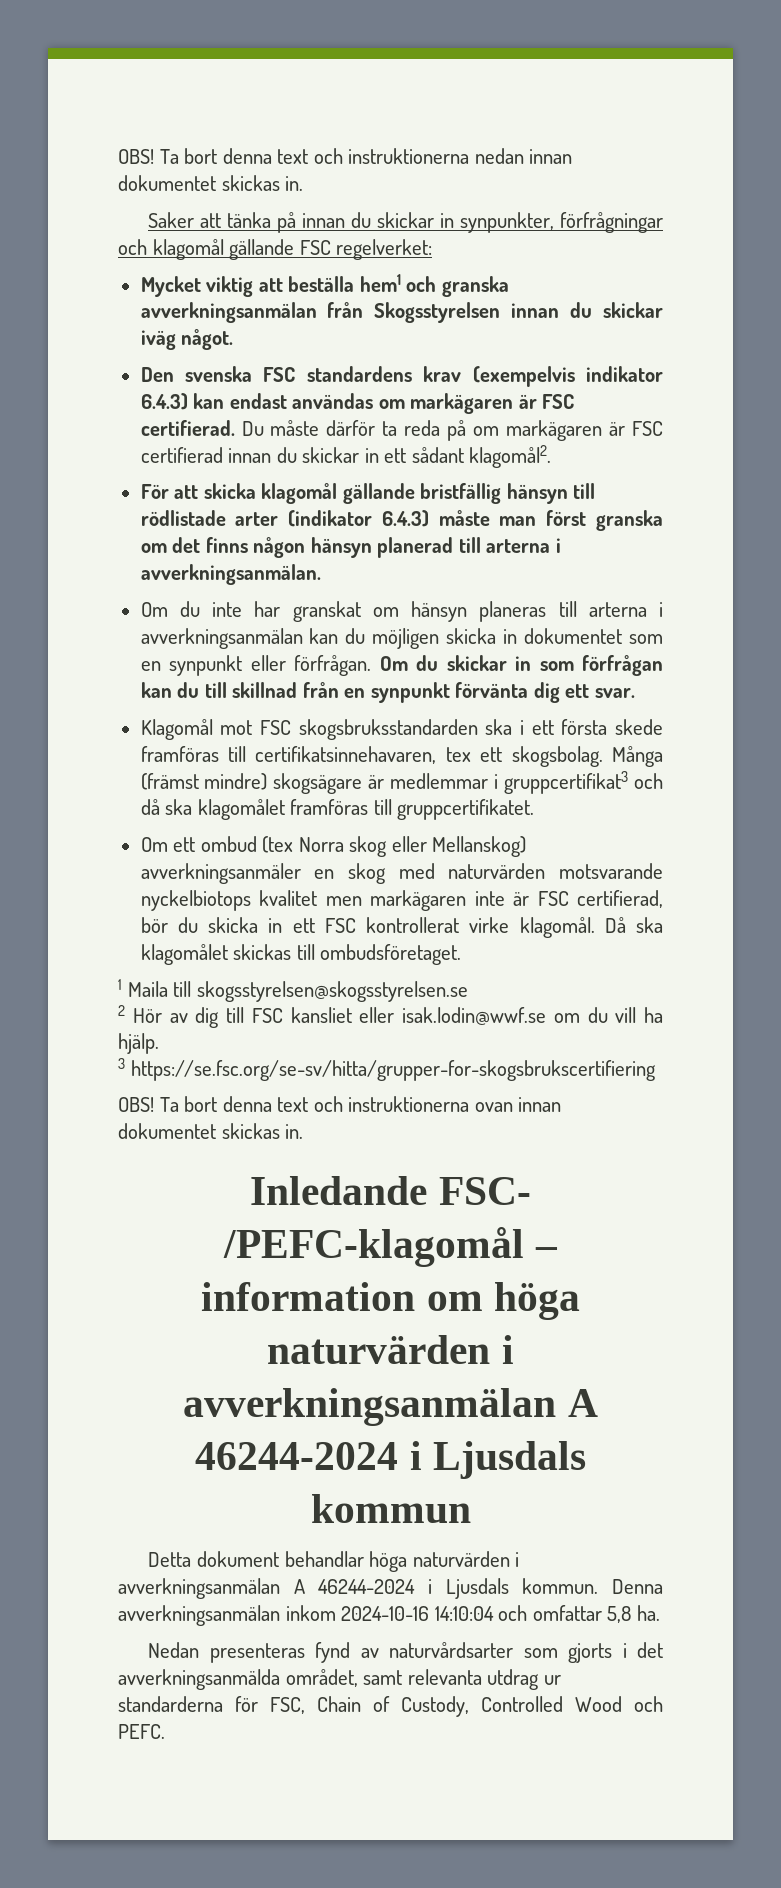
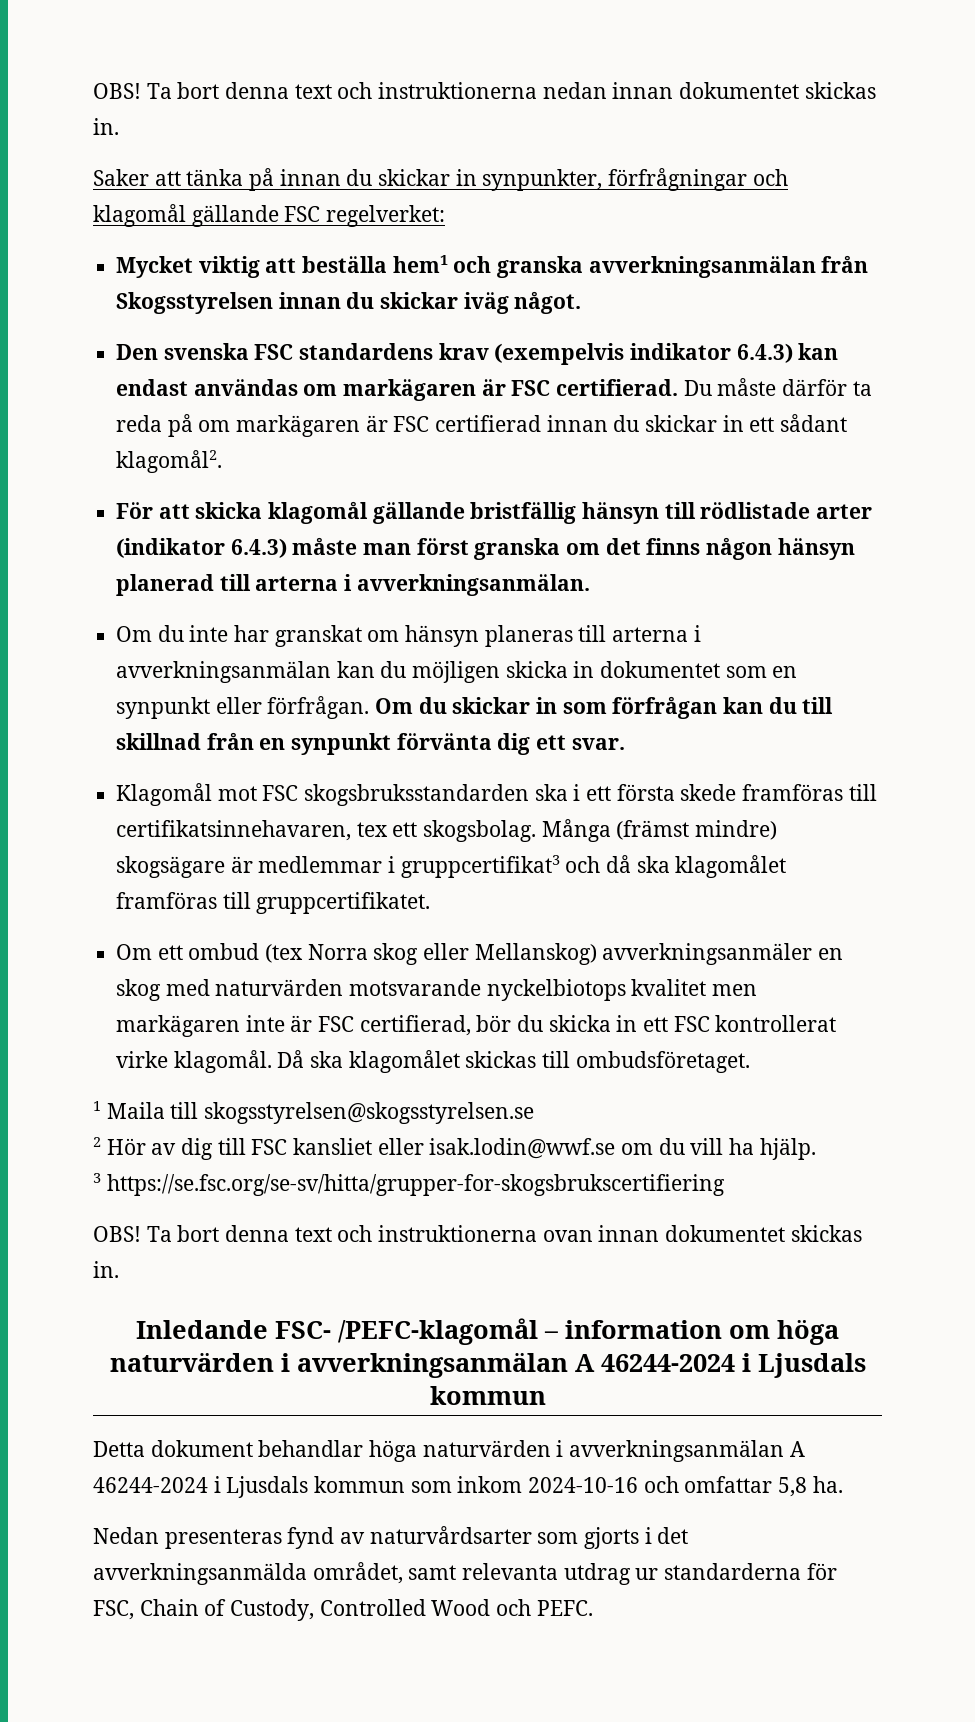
[522,1578,663,1594] [118,1605,280,1626] kommun. Denna avverkningsanmälan -> [314,1476,452,1493] kommun som
[434,1606,494,1621] 14:10:04 -> (639, 1485) none

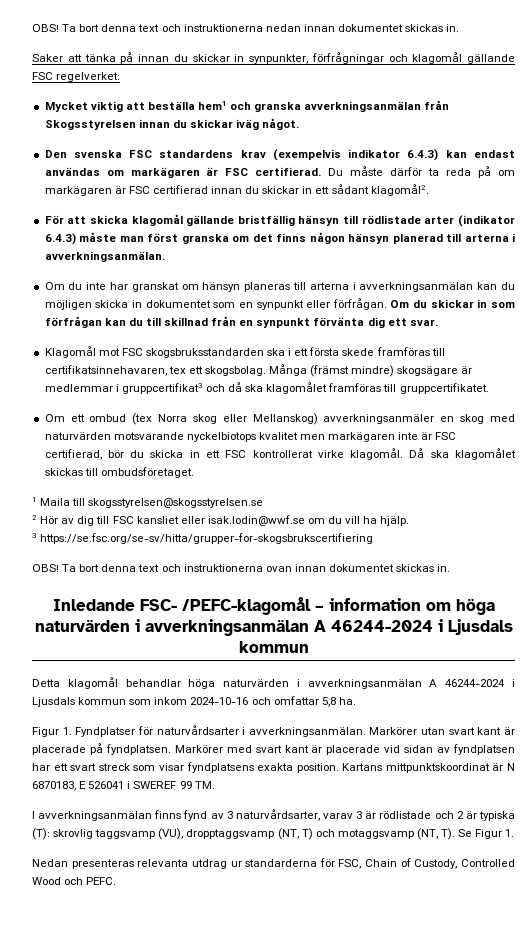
[150,1440,253,1457] dokument -> [67,677,118,689] klagomål
[93,1526,689,1549] [93,1562,457,1585] Nedan presenteras fynd av naturvårdsarter som gjorts i det avverkningsanmälda området, samt -> [32,725,515,737] [32,743,515,755] [32,762,515,773] [32,781,215,791] [32,809,516,821] [32,828,515,840] [32,859,134,869] Figur 1. Fyndplatser för naturvårdsarter i avverkningsanmälan. Markörer utan svart kant är placerade på fyndplatsen. Markörer med svart kant är placerade vid sidan av fyndplatsen har ett svart streck som visar fyndplatsens exakta position. Kartans mittpunktskoordinat är N 6870183, E 526041 i SWEREF 99 TM. // I avverkningsanmälan finns fynd av 3 naturvårdsarter, varav 3 är rödlistade och 2 är typiska (T): skrovlig taggsvamp (VU), dropptaggsvamp (NT, T) och motaggsvamp (NT, T). Se Figur 1. // Nedan presenteras

